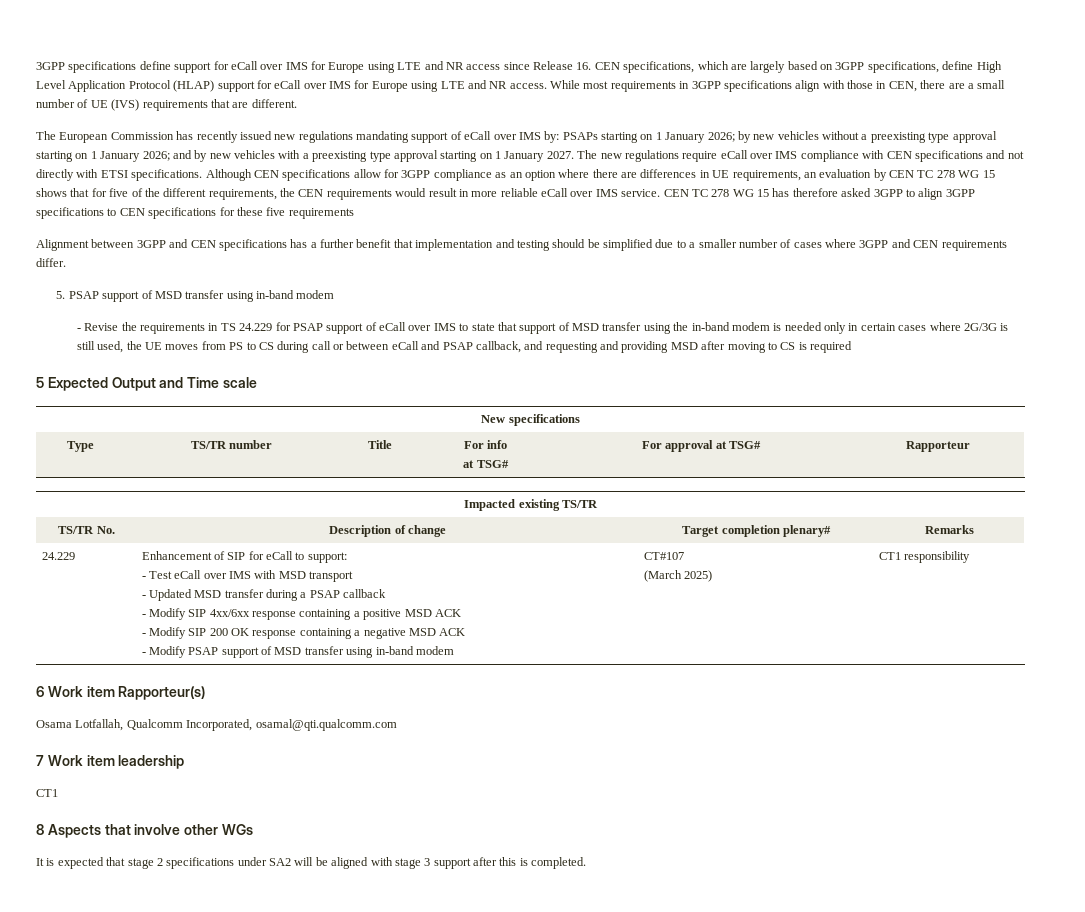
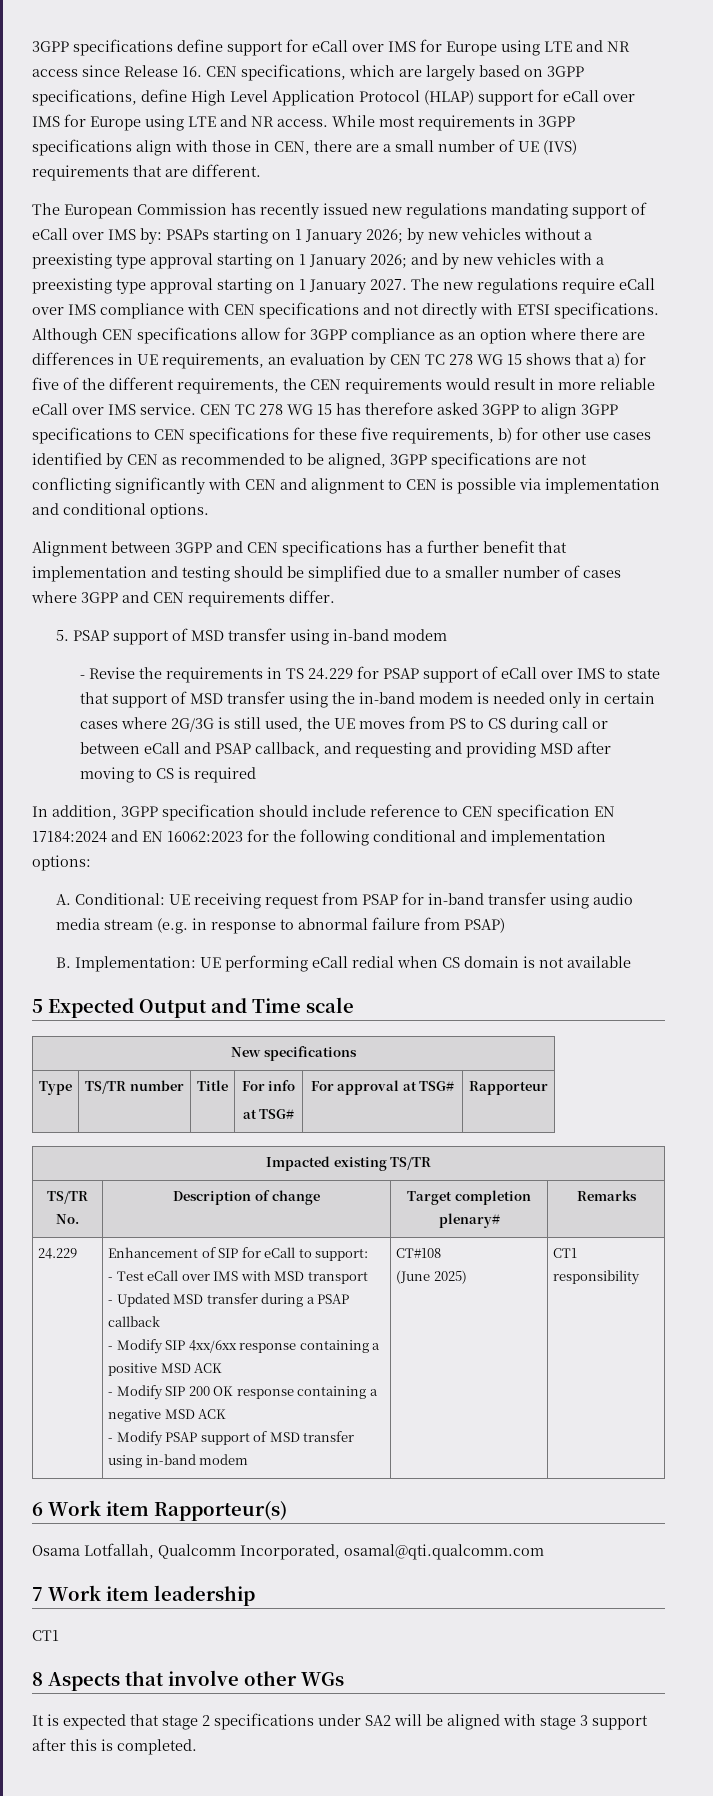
(90, 192) none -> [607,353,620,368] a)
[288,208,354,219] requirements -> [392,427,651,444] [32,452,587,469] [32,477,660,494] [32,503,209,519] requirements, b) for other use cases identified by CEN as recommended to be aligned, 3GPP specifications are not conflicting significantly with CEN and alignment to CEN is possible via implementation and conditional options.
(853, 347) none -> [32,804,615,821] [32,829,606,846] [32,855,91,871] [55,892,633,909] [55,917,505,934] [55,955,631,972] // In addition, 3GPP specification should include reference to CEN specification EN 17184:2024 and EN 16062:2023 for the following conditional and implementation options: // A. Conditional: UE receiving request from PSAP for in-band transfer using audio media stream (e.g. in response to abnormal failure from PSAP) // B. Implementation: UE performing eCall redial when CS domain is not available
[643,552,684,560] [643,570,682,582] CT#107 // (March -> [396,1248,442,1258] [396,1270,431,1284] CT#108 // (June

